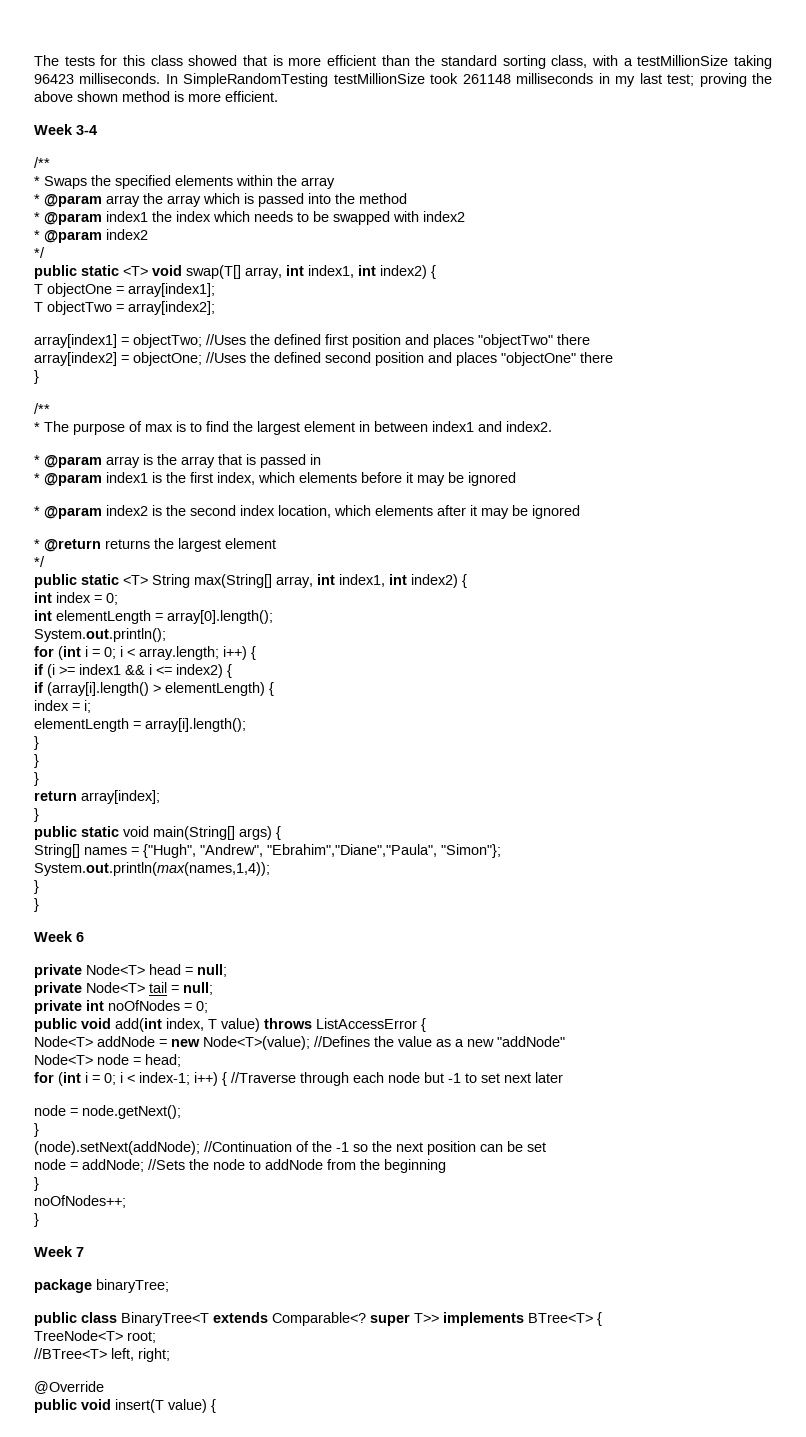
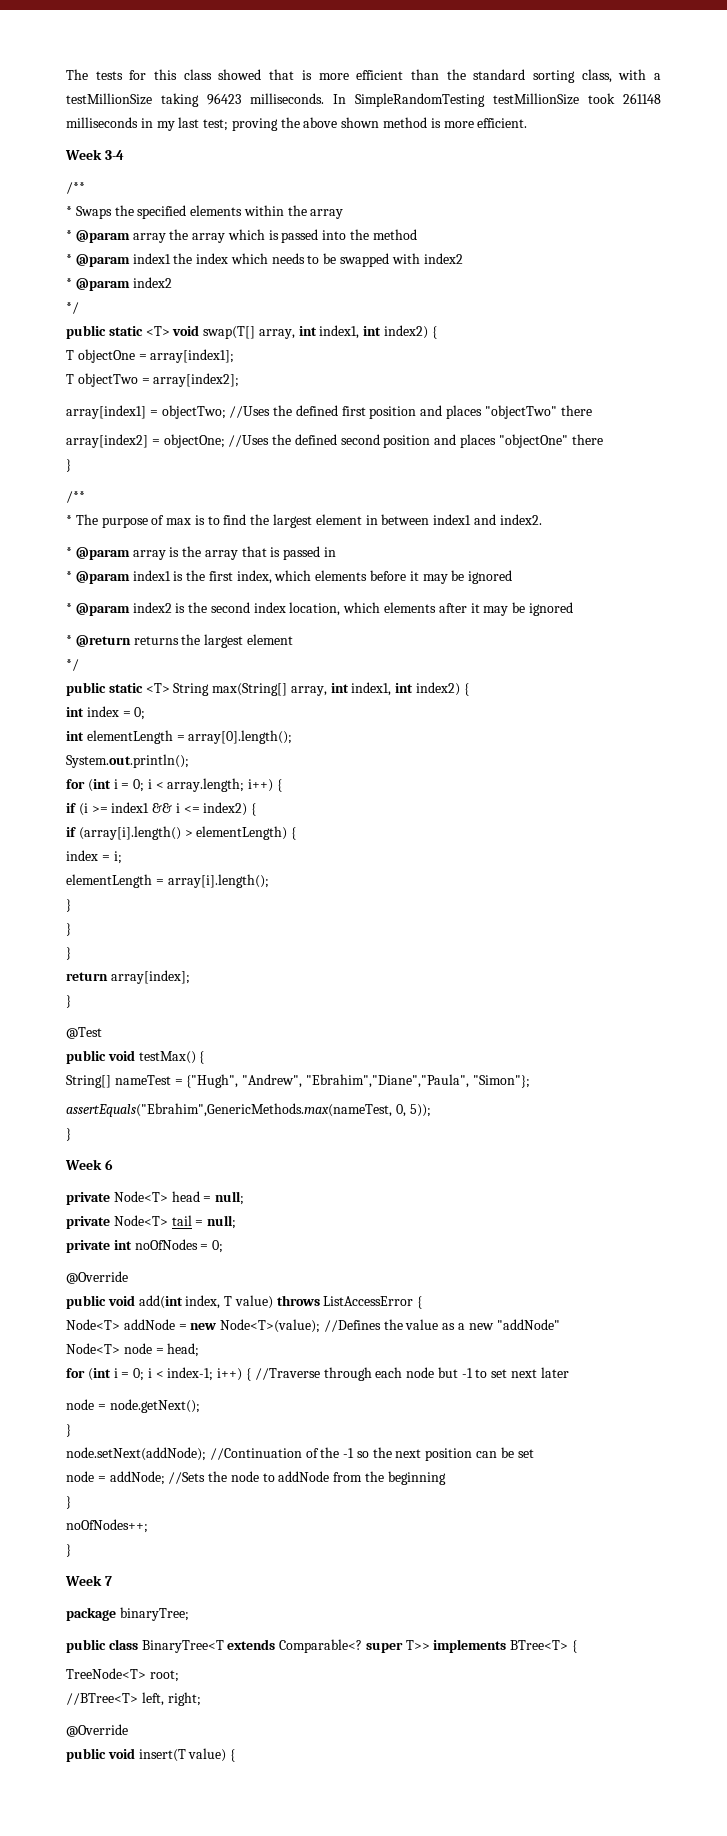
[34,826,272,840] // public static void main(String[] args) -> [66,1027,102,1039] [66,1050,196,1064] // @Test // public void testMax()
[84,847,127,855] names -> [114,1075,171,1085] nameTest
[34,862,270,876] [34,880,39,894] System.out.println(max(names,1,4)); // } -> [66,1103,431,1117] assertEquals("Ebrahim",GenericMethods.max(nameTest, 0, 5));
(208, 1007) none -> [66,1271,128,1284] // @Override
[34,1141,200,1155] (node).setNext(addNode); -> [66,1447,206,1461] node.setNext(addNode);

